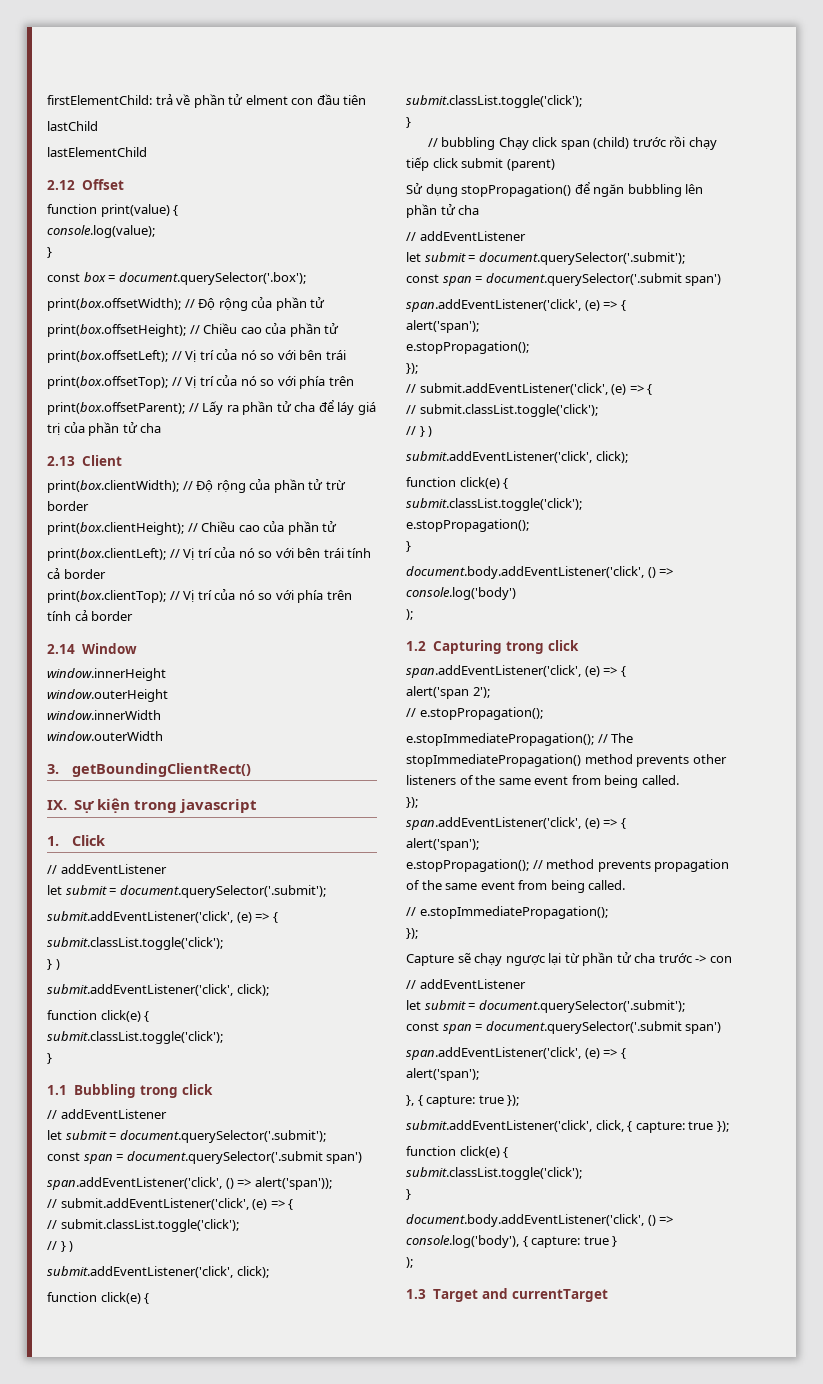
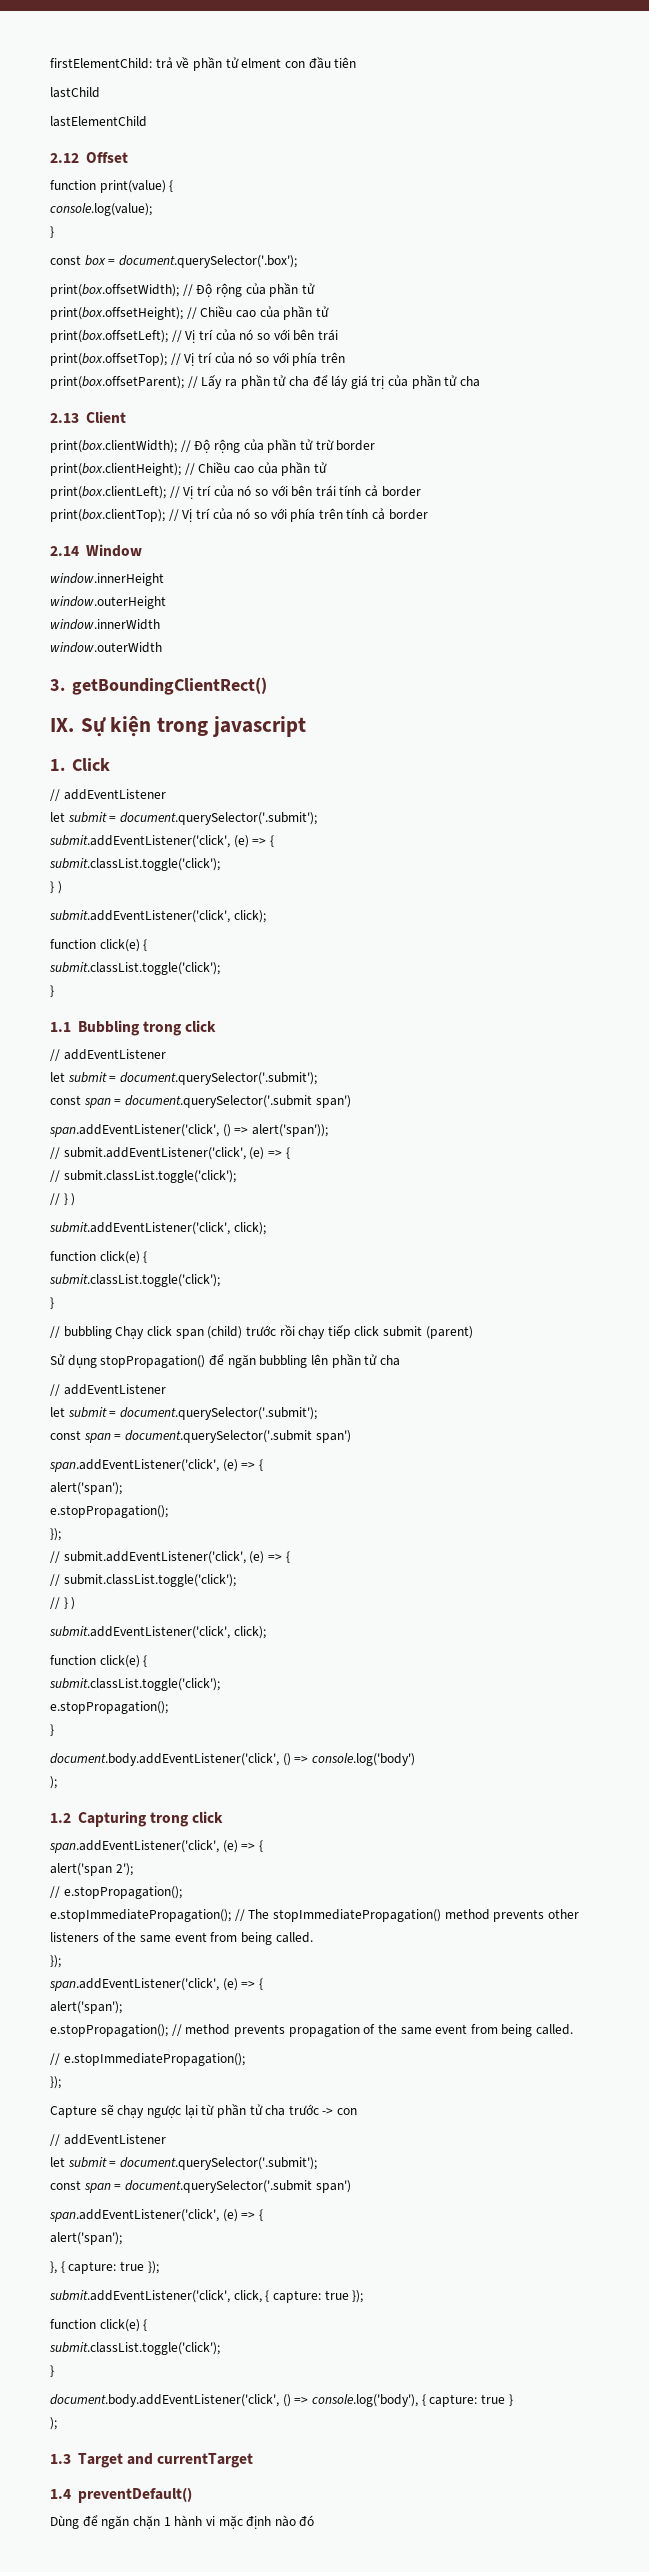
(608, 1295) none -> [50,2487,192,2503] [50,2515,315,2529] // 1.4 preventDefault() // Dùng để ngăn chặn 1 hành vi mặc định nào đó

